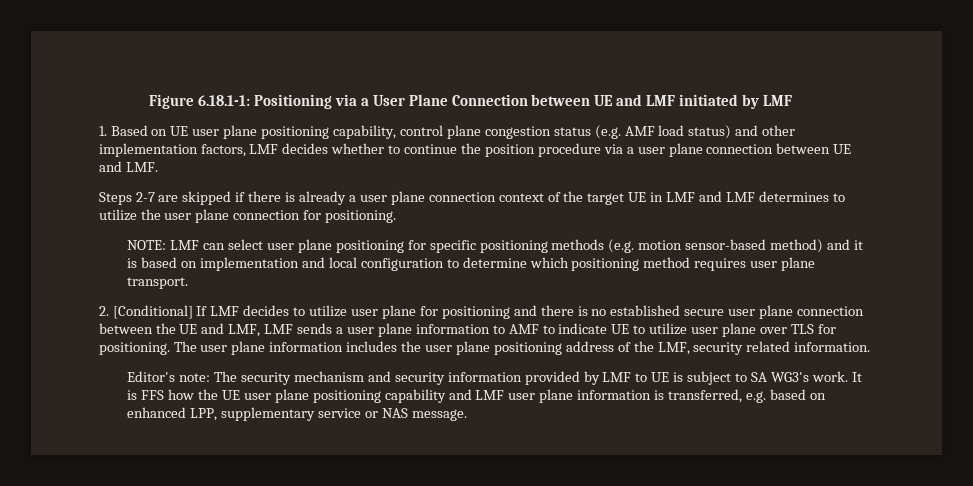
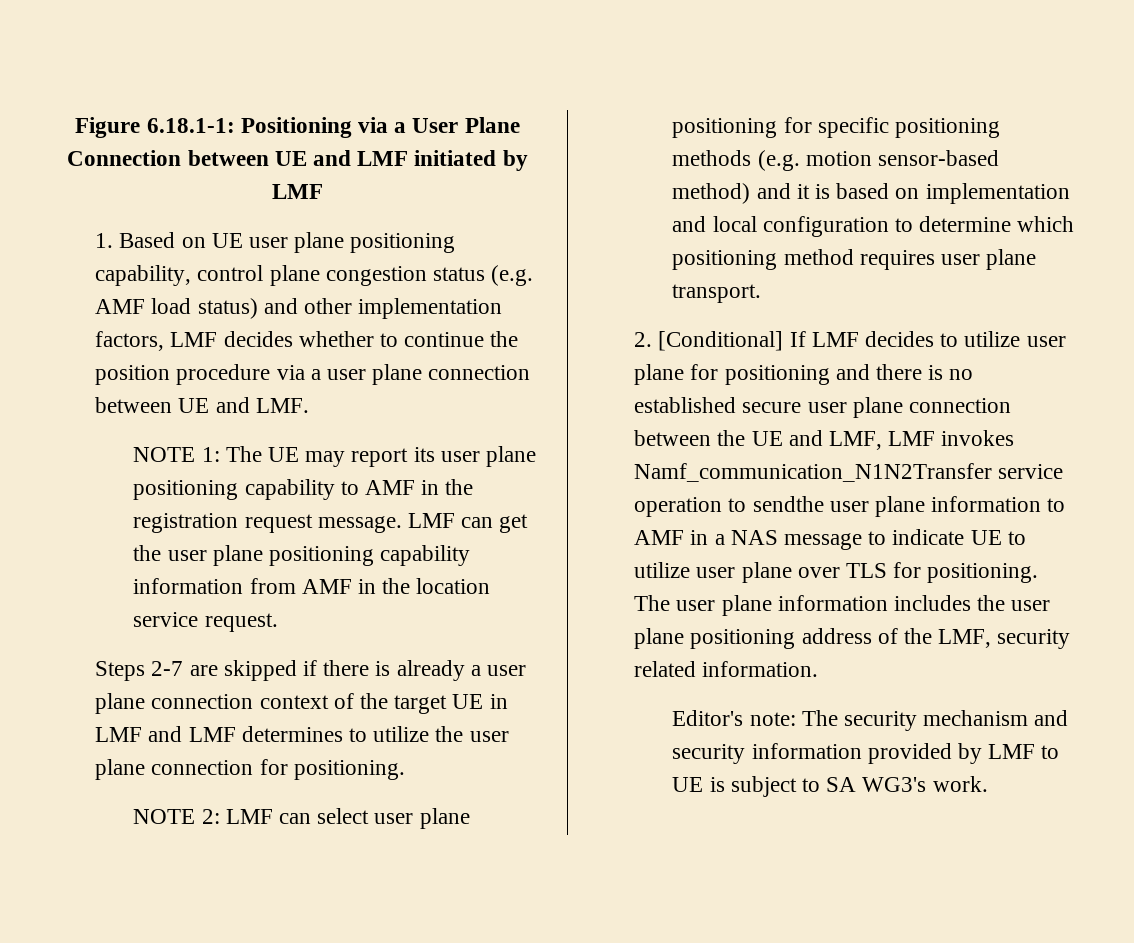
(158, 167) none -> [133,446,537,467] [133,479,474,500] [133,513,529,533] [133,545,471,566] [133,578,491,594] [133,612,278,632] // NOTE 1: The UE may report its user plane positioning capability to AMF in the registration request message. LMF can get the user plane positioning capability information from AMF in the location service request.
[127,240,167,250] NOTE: -> [133,809,220,824] NOTE 2:
[297,323,344,334] sends a -> [941,430,1015,446] [634,463,1064,482] [634,496,824,517] invokes Namf_communication_N1N2Transfer service operation to sendthe
(539, 329) none -> [690,530,863,550] in a NAS message
[851,372,862,382] [127,389,826,403] [127,407,467,421] It is FFS how the UE user plane positioning capability and LMF user plane information is transferred, e.g. based on enhanced LPP, supplementary service or NAS message. -> (988, 784) none

